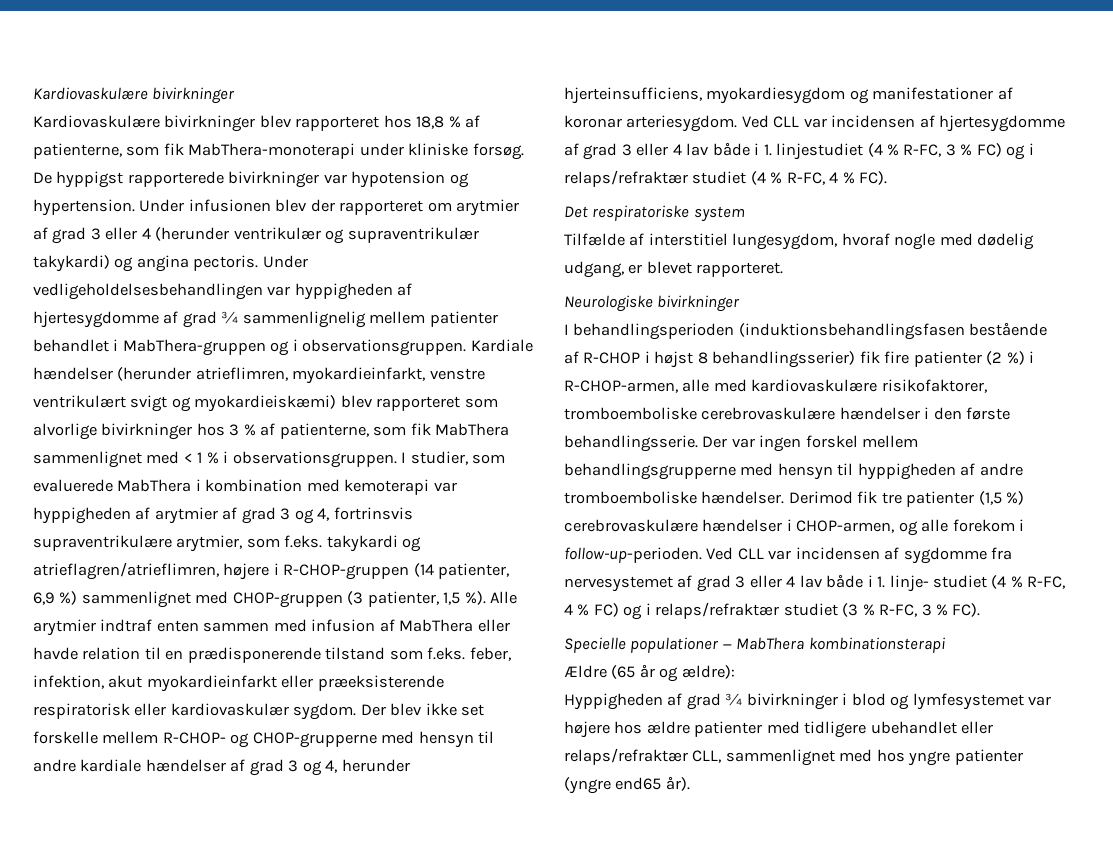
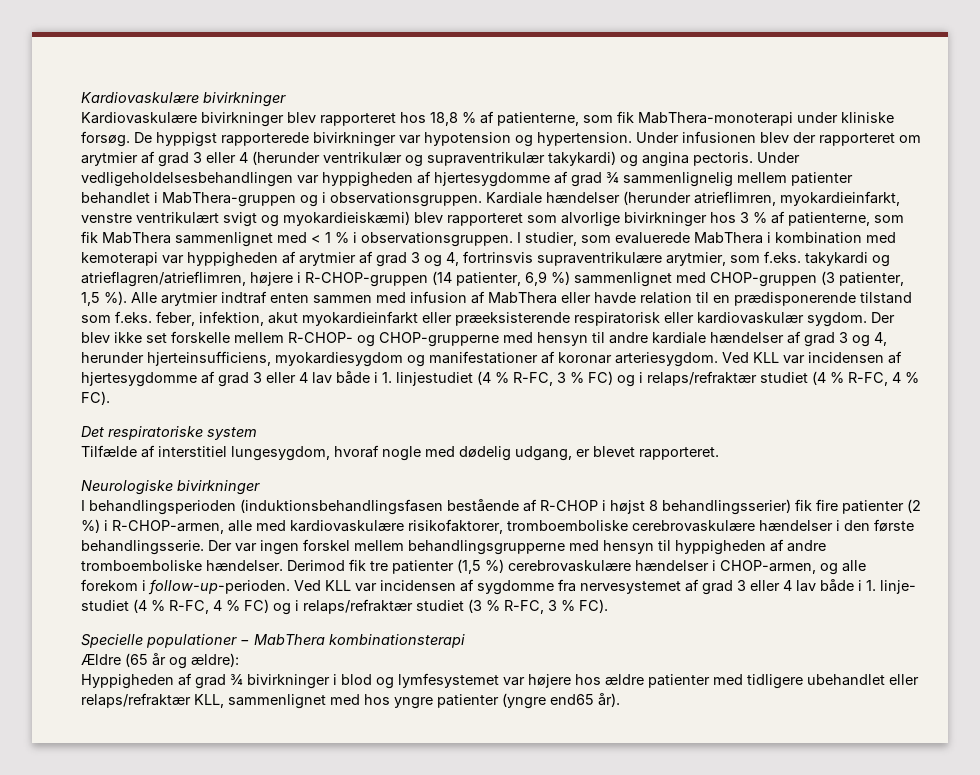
[773,116,800,128] CLL -> [753,352,779,363] KLL
[737,548,764,560] CLL -> [325,580,351,591] KLL
[692,750,722,763] CLL, -> [194,694,224,708] KLL,

